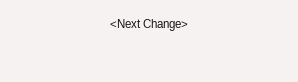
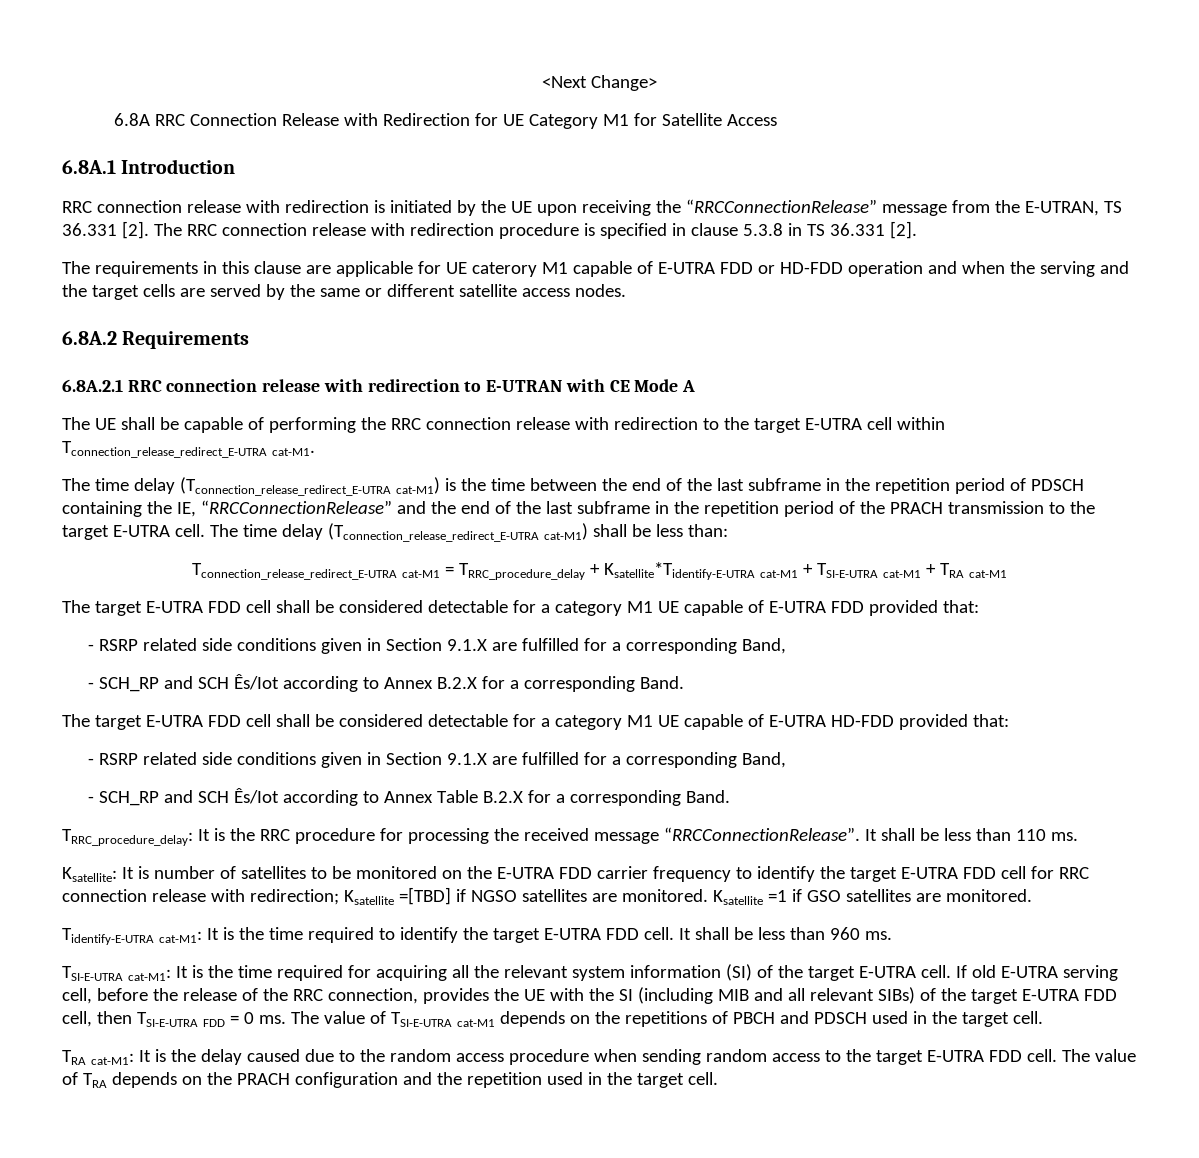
(189, 25) none -> [114,113,778,129] [62,159,236,174] [62,199,1122,216] [62,221,917,239] [62,261,1129,277] [62,284,626,300] [62,331,250,349] [62,379,695,392] [62,417,945,433] [62,441,315,458] [62,477,1084,496] [62,500,1095,517] [62,523,728,542] [192,562,1007,580] [62,600,979,616] [88,638,787,654] [88,674,685,692] [62,714,1009,730] [88,752,787,768] [88,788,731,806] [62,827,1078,846] [62,866,1089,882] [62,887,1032,905] [62,927,892,945] [62,964,1118,981] [62,987,1117,1004] [62,1011,1043,1027] [62,1049,1136,1065] [62,1072,718,1088] // 6.8A RRC Connection Release with Redirection for UE Category M1 for Satellite Access // 6.8A.1 Introduction // RRC connection release with redirection is initiated by the UE upon receiving the “RRCConnectionRelease” message from the E-UTRAN, TS 36.331 [2]. The RRC connection release with redirection procedure is specified in clause 5.3.8 in TS 36.331 [2]. // The requirements in this clause are applicable for UE caterory M1 capable of E-UTRA FDD or HD-FDD operation and when the serving and the target cells are served by the same or different satellite access nodes. // 6.8A.2 Requirements // 6.8A.2.1 RRC connection release with redirection to E-UTRAN with CE Mode A // The UE shall be capable of performing the RRC connection release with redirection to the target E-UTRA cell within Tconnection_release_redirect_E-UTRA cat-M1. // The time delay (Tconnection_release_redirect_E-UTRA cat-M1) is the time between the end of the last subframe in the repetition period of PDSCH containing the IE, “RRCConnectionRelease” and the end of the last subframe in the repetition period of the PRACH transmission to the target E-UTRA cell. The time delay (Tconnection_release_redirect_E-UTRA cat-M1) shall be less than: // Tconnection_release_redirect_E-UTRA cat-M1 = TRRC_procedure_delay + Ksatellite*Tidentify-E-UTRA cat-M1 + TSI-E-UTRA cat-M1 + TRA cat-M1 // The target E-UTRA FDD cell shall be considered detectable for a category M1 UE capable of E-UTRA FDD provided that: // - RSRP related side conditions given in Section 9.1.X are fulfilled for a corresponding Band, // - SCH_RP and SCH Ês/Iot according to Annex B.2.X for a corresponding Band. // The target E-UTRA FDD cell shall be considered detectable for a category M1 UE capable of E-UTRA HD-FDD provided that: // - RSRP related side conditions given in Section 9.1.X are fulfilled for a corresponding Band, // - SCH_RP and SCH Ês/Iot according to Annex Table B.2.X for a corresponding Band. // TRRC_procedure_delay: It is the RRC procedure for processing the received message “RRCConnectionRelease”. It shall be less than 110 ms. // Ksatellite: It is number of satellites to be monitored on the E-UTRA FDD carrier frequency to identify the target E-UTRA FDD cell for RRC connection release with redirection; Ksatellite =[TBD] if NGSO satellites are monitored. Ksatellite =1 if GSO satellites are monitored. // Tidentify-E-UTRA cat-M1: It is the time required to identify the target E-UTRA FDD cell. It shall be less than 960 ms. // TSI-E-UTRA cat-M1: It is the time required for acquiring all the relevant system information (SI) of the target E-UTRA cell. If old E-UTRA serving cell, before the release of the RRC connection, provides the UE with the SI (including MIB and all relevant SIBs) of the target E-UTRA FDD cell, then TSI-E-UTRA FDD = 0 ms. The value of TSI-E-UTRA cat-M1 depends on the repetitions of PBCH and PDSCH used in the target cell. // TRA cat-M1: It is the delay caused due to the random access procedure when sending random access to the target E-UTRA FDD cell. The value of TRA depends on the PRACH configuration and the repetition used in the target cell.

